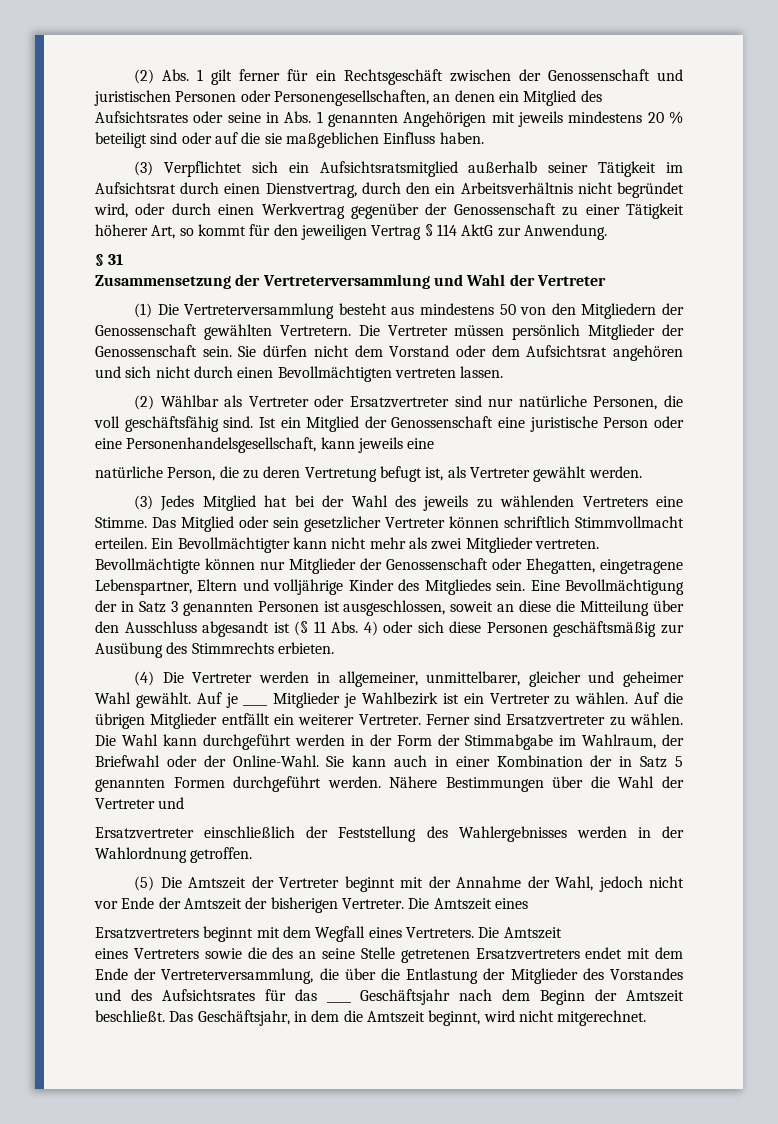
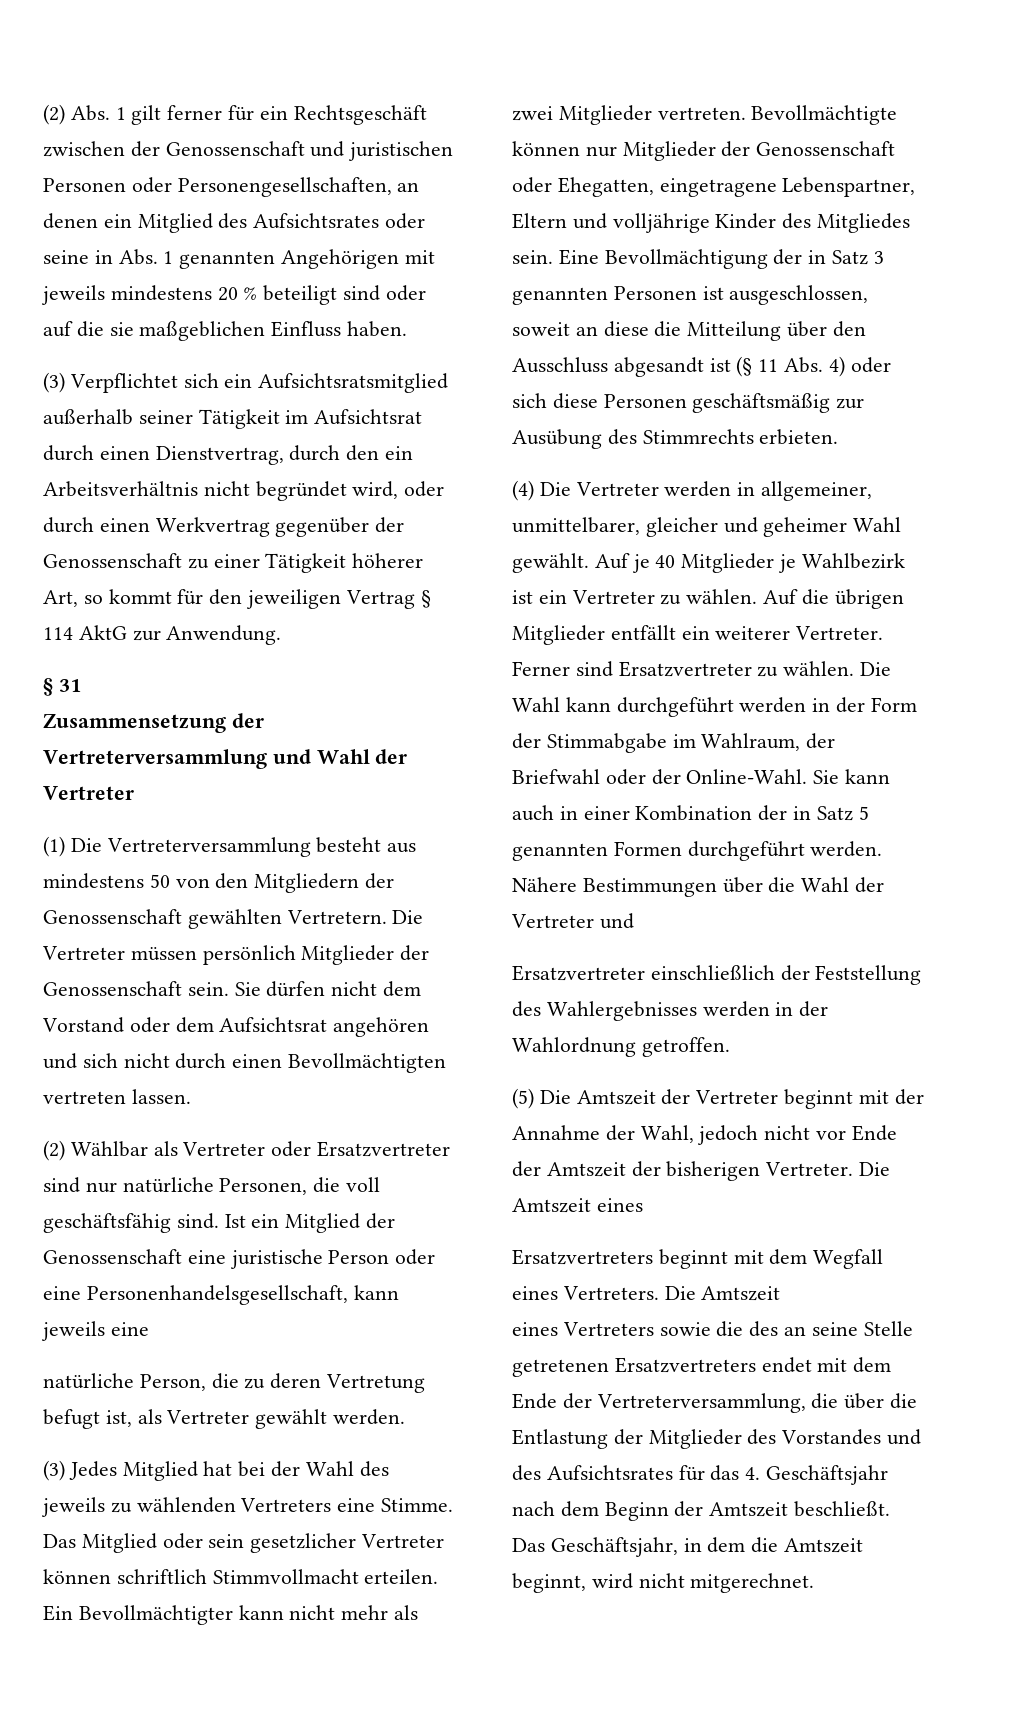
[243,704,268,706] ____ -> [655,555,676,568] 40
[326,1001,351,1003] ____ -> [745,1467,761,1480] 4.

